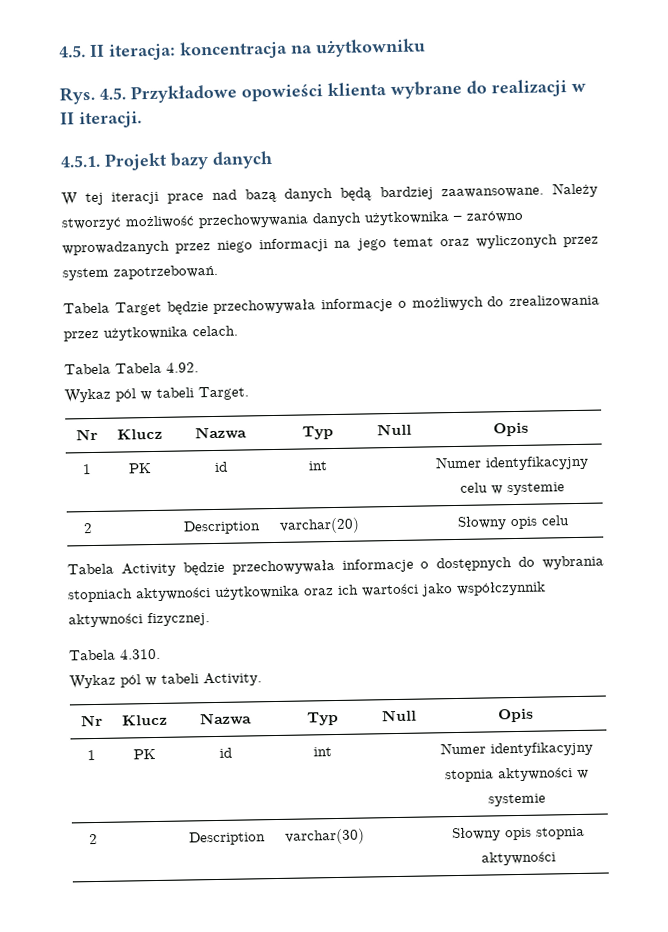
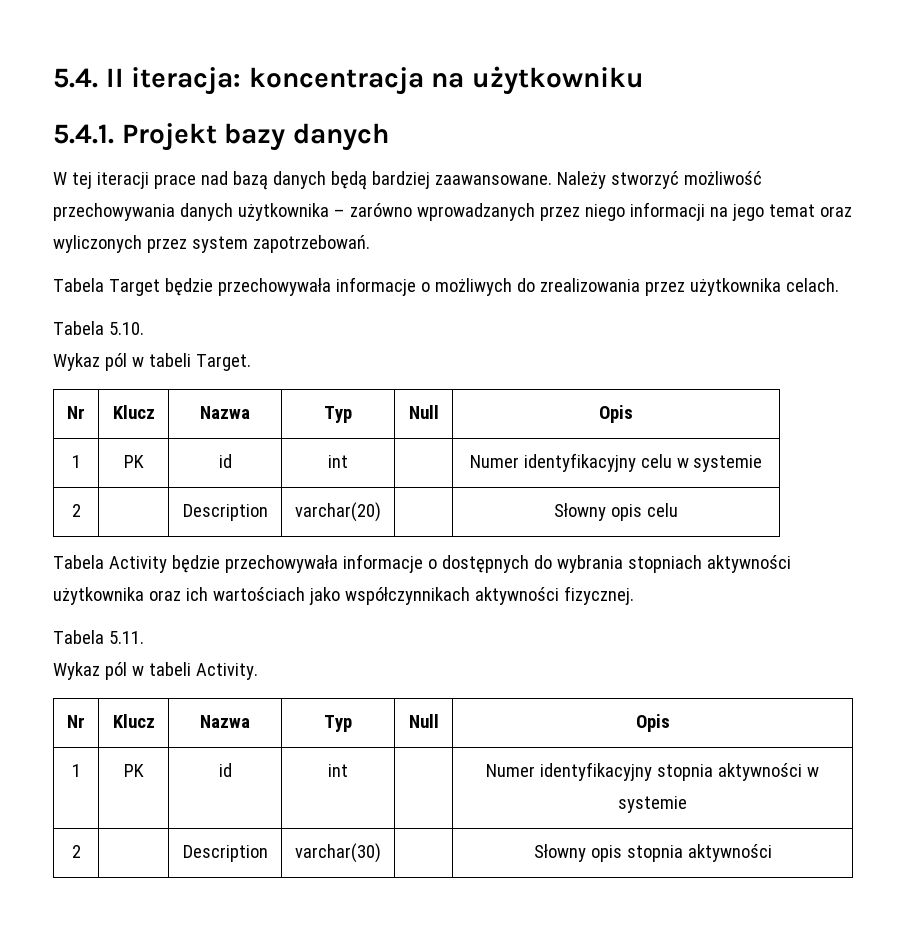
[58,45,86,58] 4.5. -> [53,68,98,88] 5.4.
[59,79,586,105] [60,111,142,129] [60,154,101,168] Rys. 4.5. Przykładowe opowieści klienta wybrane do realizacji w II iteracji. // 4.5.1. -> [53,124,114,144] 5.4.1.
[115,362,199,374] Tabela 4.92. -> [108,322,144,335] 5.10.
[361,581,546,597] wartości jako współczynnik -> [212,587,470,605] wartościach jako współczynnikach
[120,648,161,660] 4.310. -> [108,631,144,644] 5.11.

